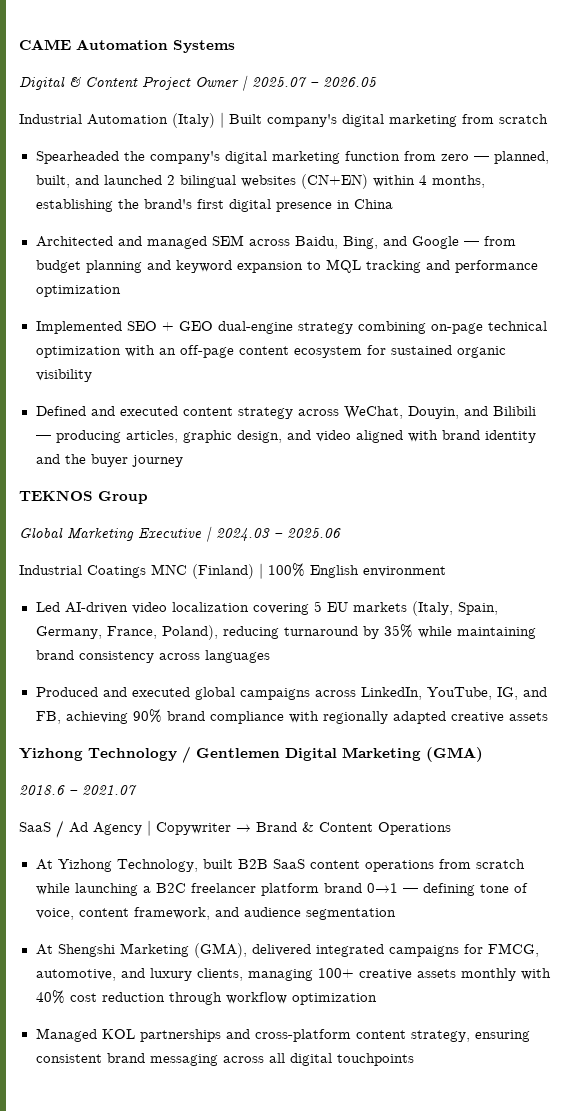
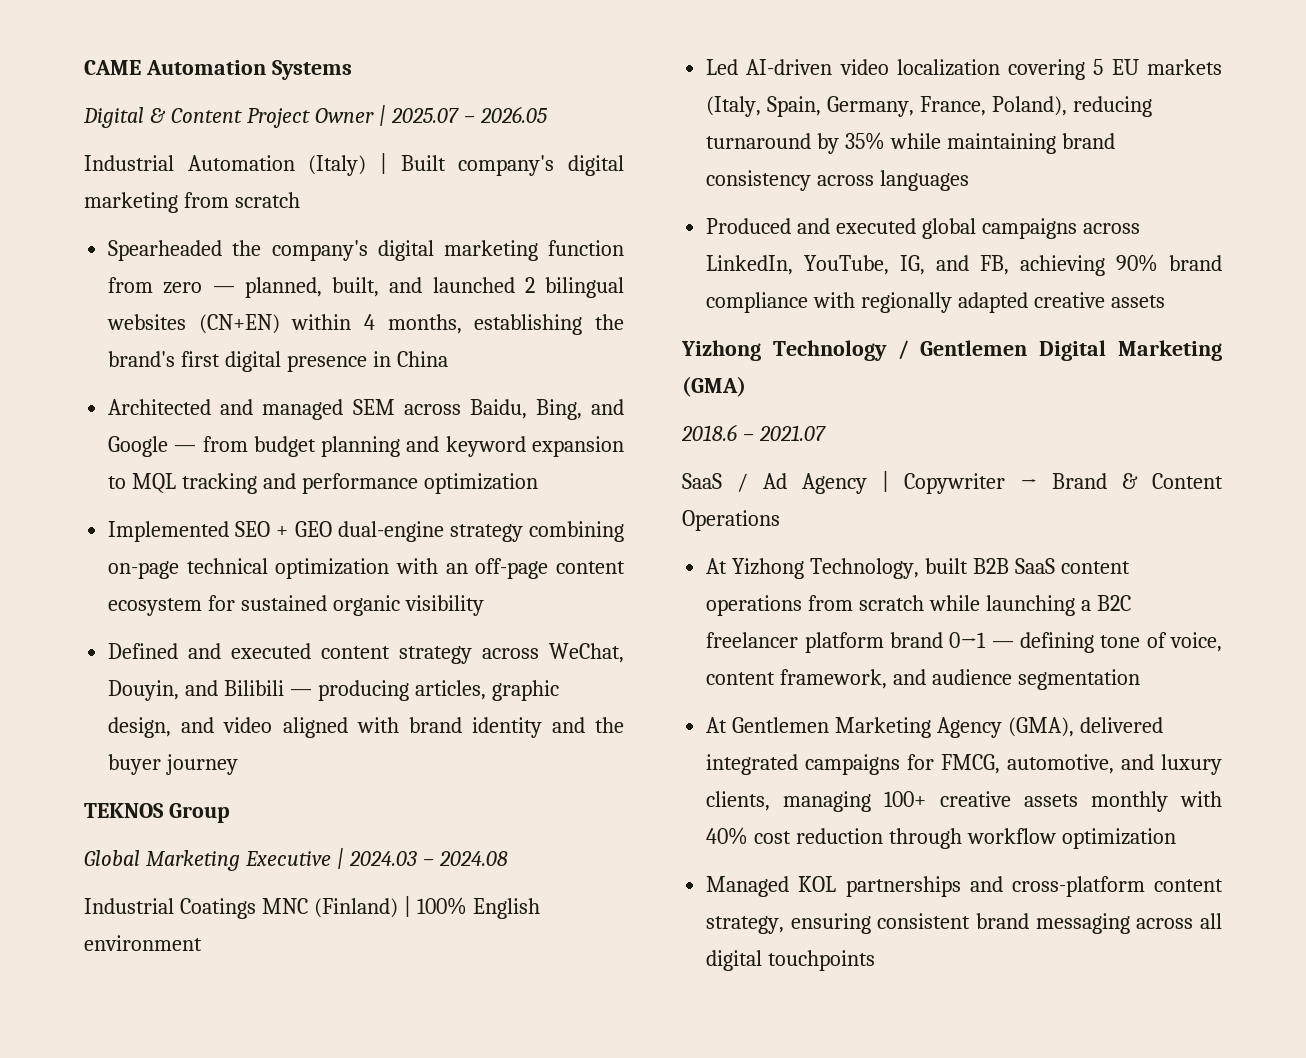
[287,528,341,538] 2025.06 -> [438,851,508,866] 2024.08
[57,943,189,957] Shengshi Marketing -> [732,717,1003,738] Gentlemen Marketing Agency

